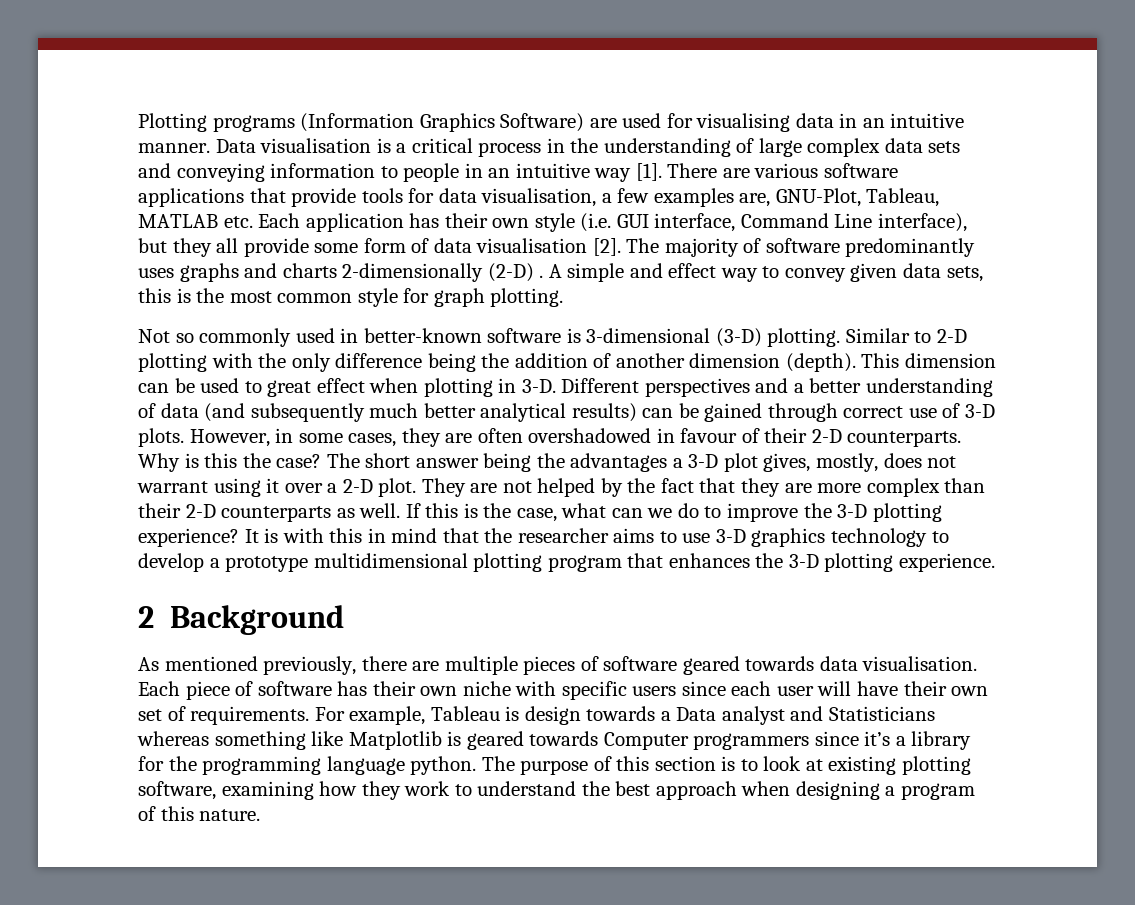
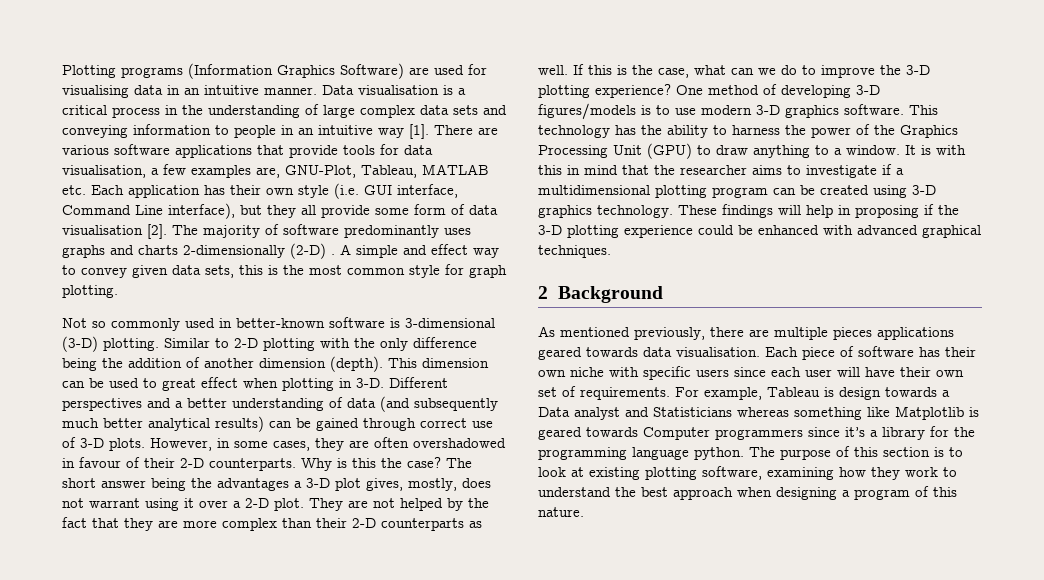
(239, 537) none -> [676,84,880,98] [538,103,938,120] [538,124,958,138] [538,143,900,159] One method of developing 3-D figures/models is to use modern 3-D graphics software. This technology has the ability to harness the power of the Graphics Processing Unit (GPU) to draw anything to a window.
[682,528,949,547] [138,553,995,572] use 3-D graphics technology to develop a prototype multidimensional plotting program that enhances the 3-D plotting experience. -> [806,164,904,178] [538,185,936,198] [538,204,959,218] [538,225,981,238] [538,245,611,258] investigate if a multidimensional plotting program can be created using 3-D graphics technology. These findings will help in proposing if the 3-D plotting experience could be enhanced with advanced graphical techniques.
[580,656,678,671] of software -> [877,327,954,340] applications

